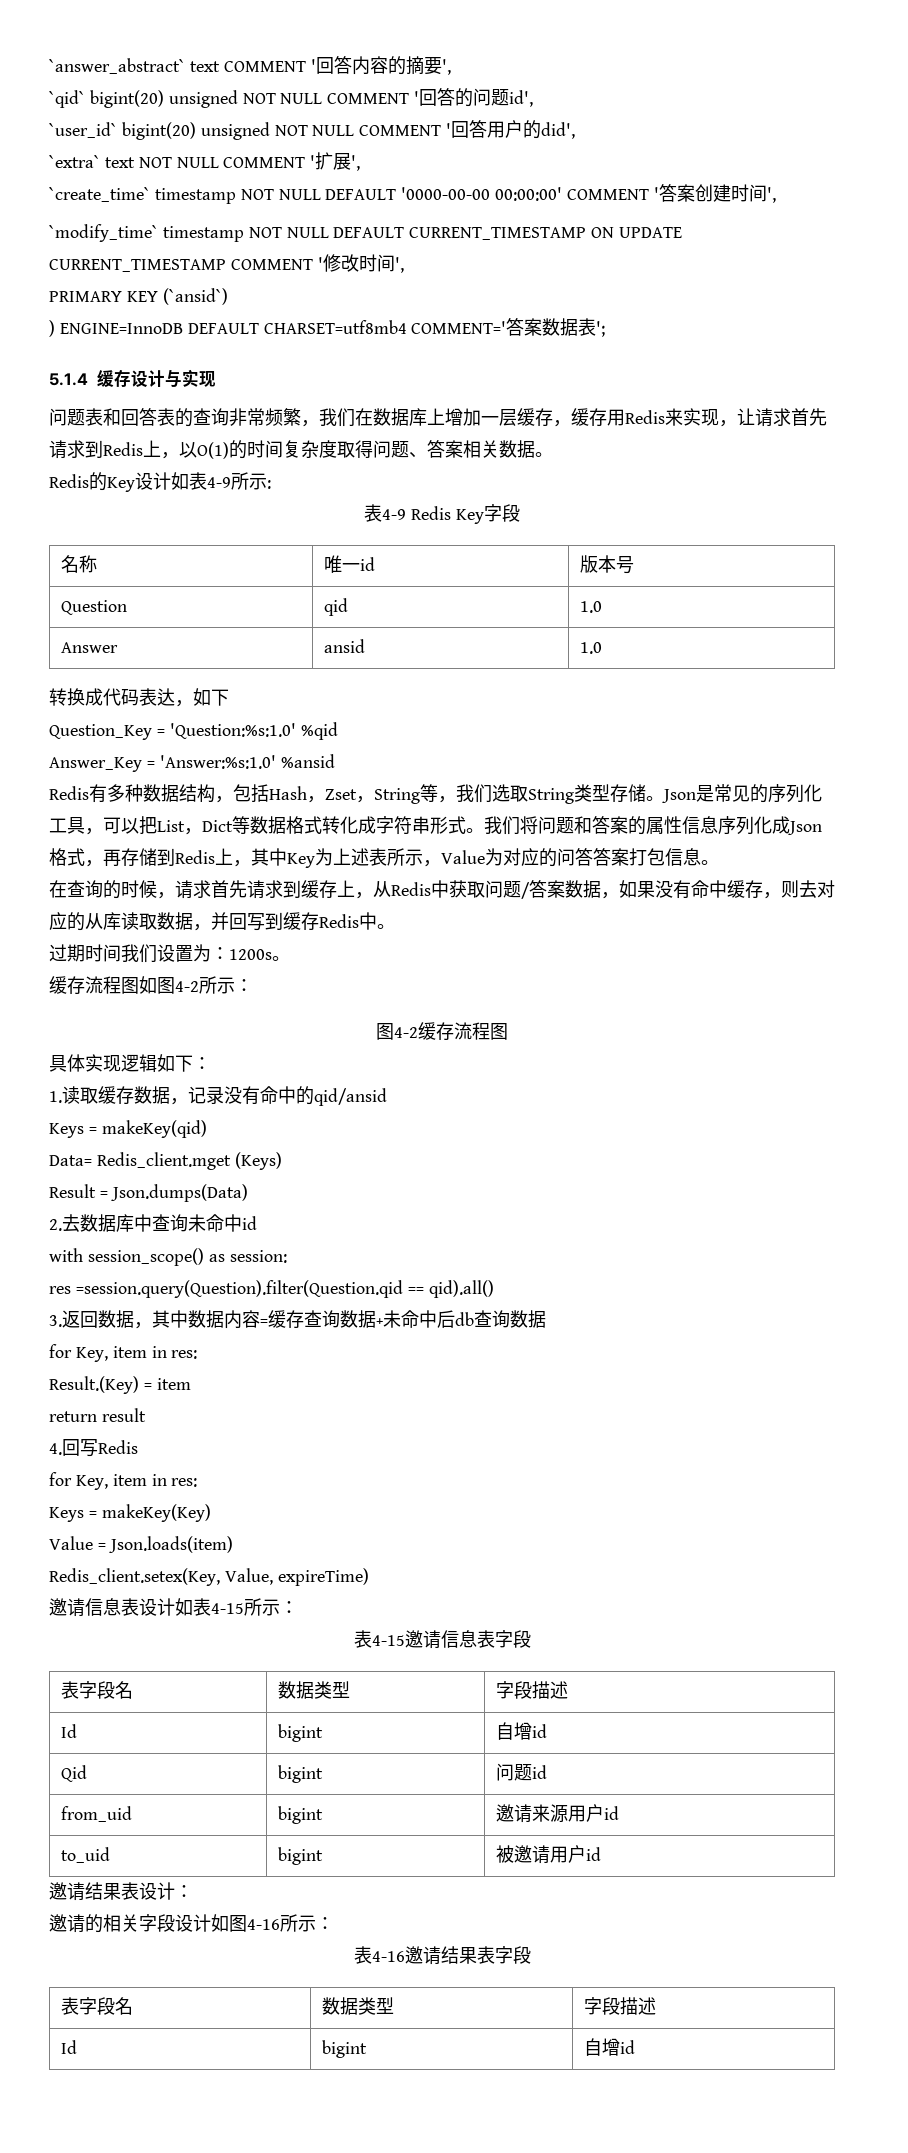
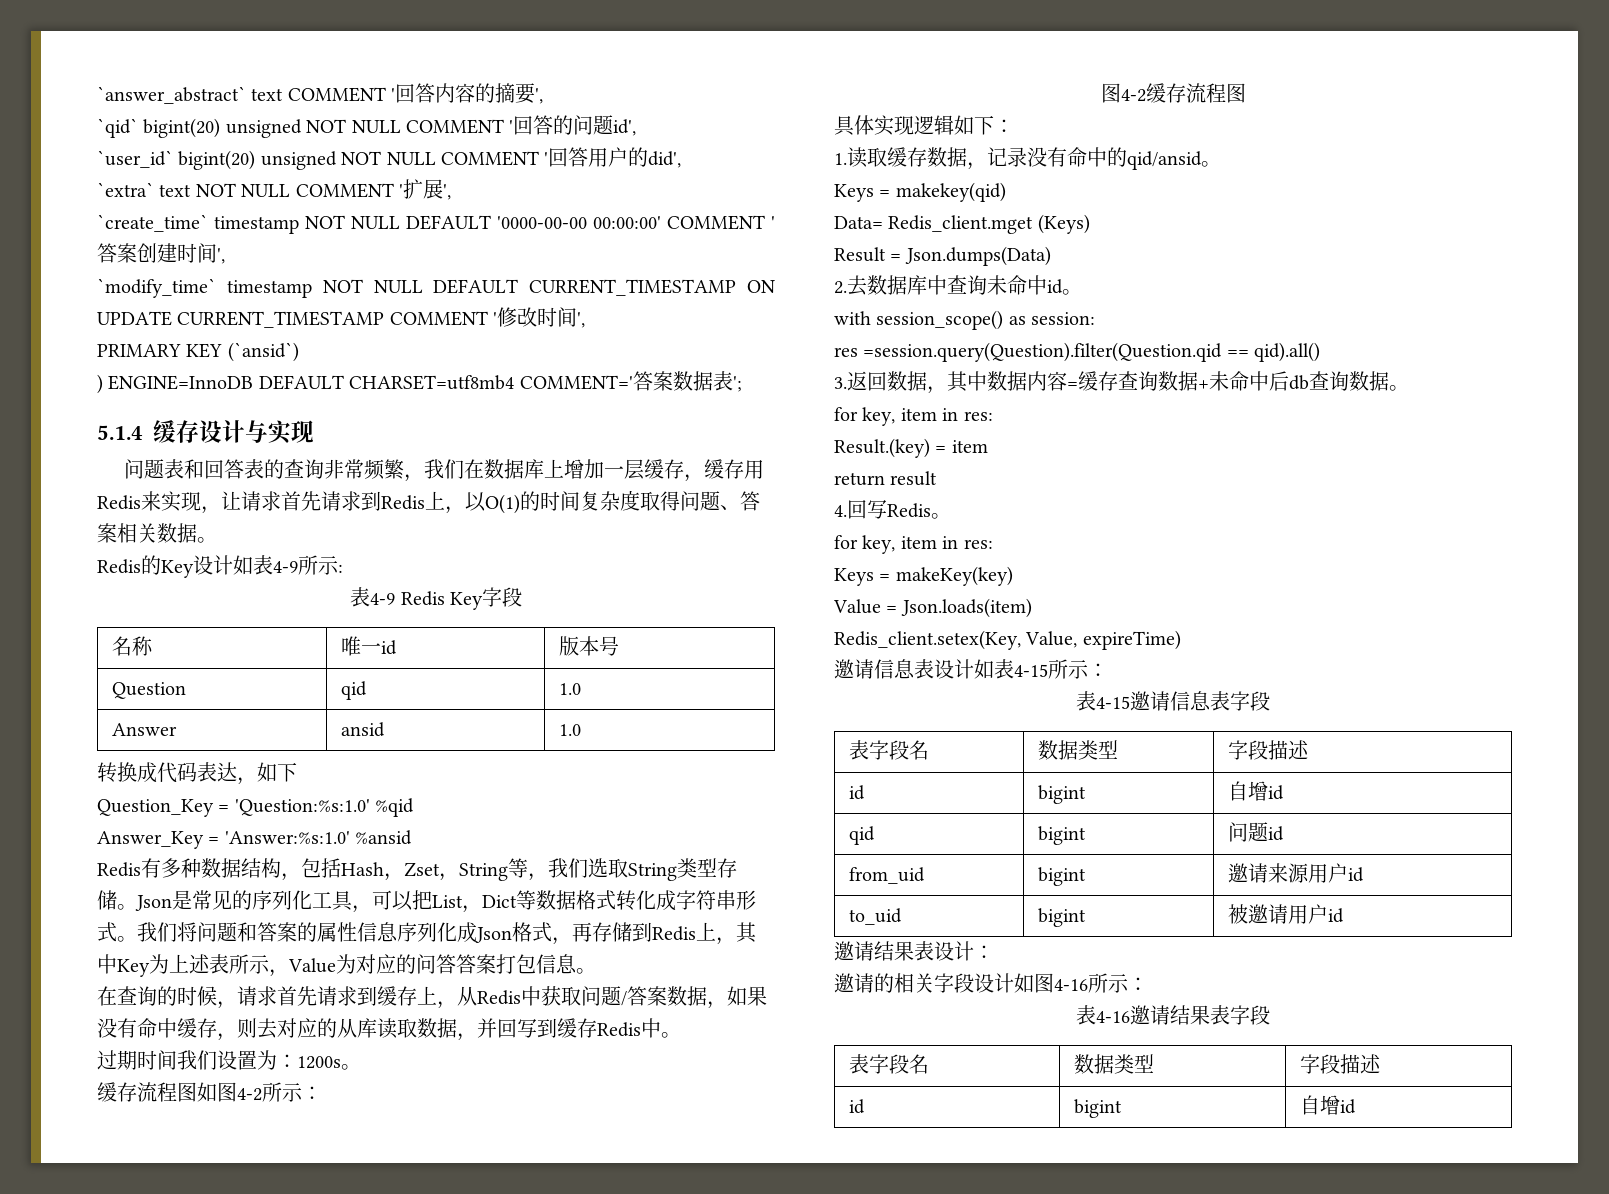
[49,1120,207,1138] // Keys = makeKey(qid) -> [1201,161,1221,167] [834,182,1006,202] 。 // Keys = makekey(qid)
(257, 1223) none -> [1062,289,1082,295] 。
[49,1344,198,1362] [49,1376,139,1394] // for Key, item in res: // Result.(Key) -> [1389,385,1409,391] [834,407,993,426] [834,438,930,458] 。 // for key, item in res: // Result.(key)
[49,1472,108,1490] // for Key, -> [931,513,951,519] [834,535,896,554] 。 // for key,
[101,1504,211,1522] makeKey(Key) -> [895,566,1013,586] makeKey(key)
[60,1724,77,1738] Id -> [849,785,866,800] id
[60,1765,87,1782] Qid -> [849,826,876,845] qid
[60,2040,77,2054] Id -> [849,1099,866,1114] id

